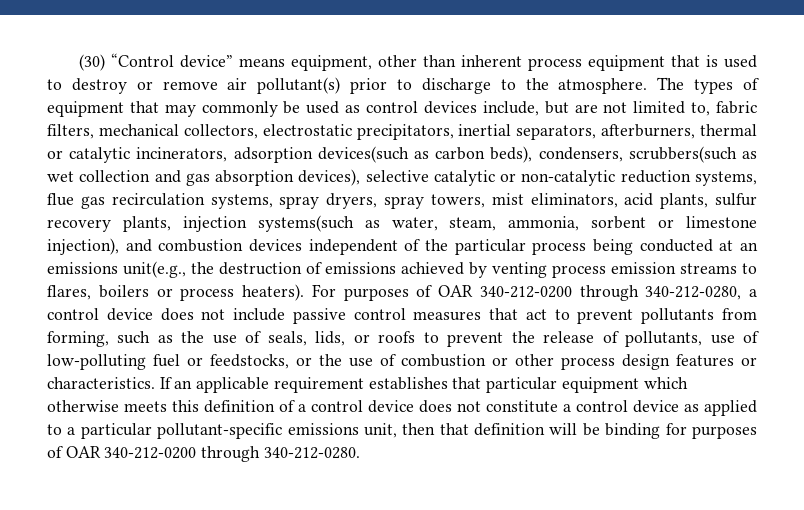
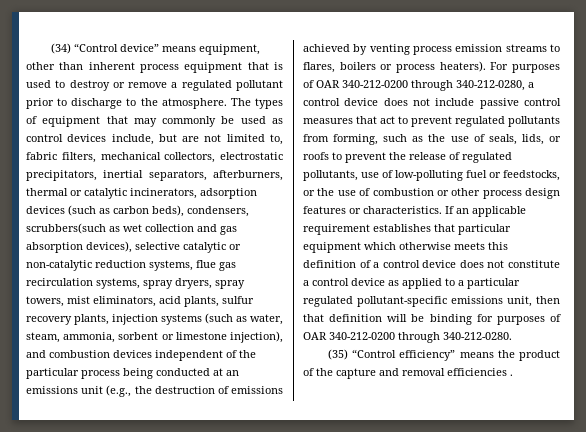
[79,54,106,71] (30) -> [50,43,71,54] (34)
[227,77,341,94] air pollutant(s) -> [171,80,283,91] a regulated pollutant
[317,146,409,163] devices(such -> [26,205,96,216] devices (such
[257,215,354,232] systems(such -> [161,313,233,325] systems (such
[123,261,186,278] unit(e.g., -> [81,385,132,397] unit (e.g.,
(634, 316) none -> [455,116,505,127] regulated
(619, 337) none -> [462,152,512,163] regulated
(152, 431) none -> [303,296,353,307] regulated
(360, 453) none -> [327,349,560,361] [303,368,513,379] // (35) “Control efficiency” means the product of the capture and removal efficiencies .

